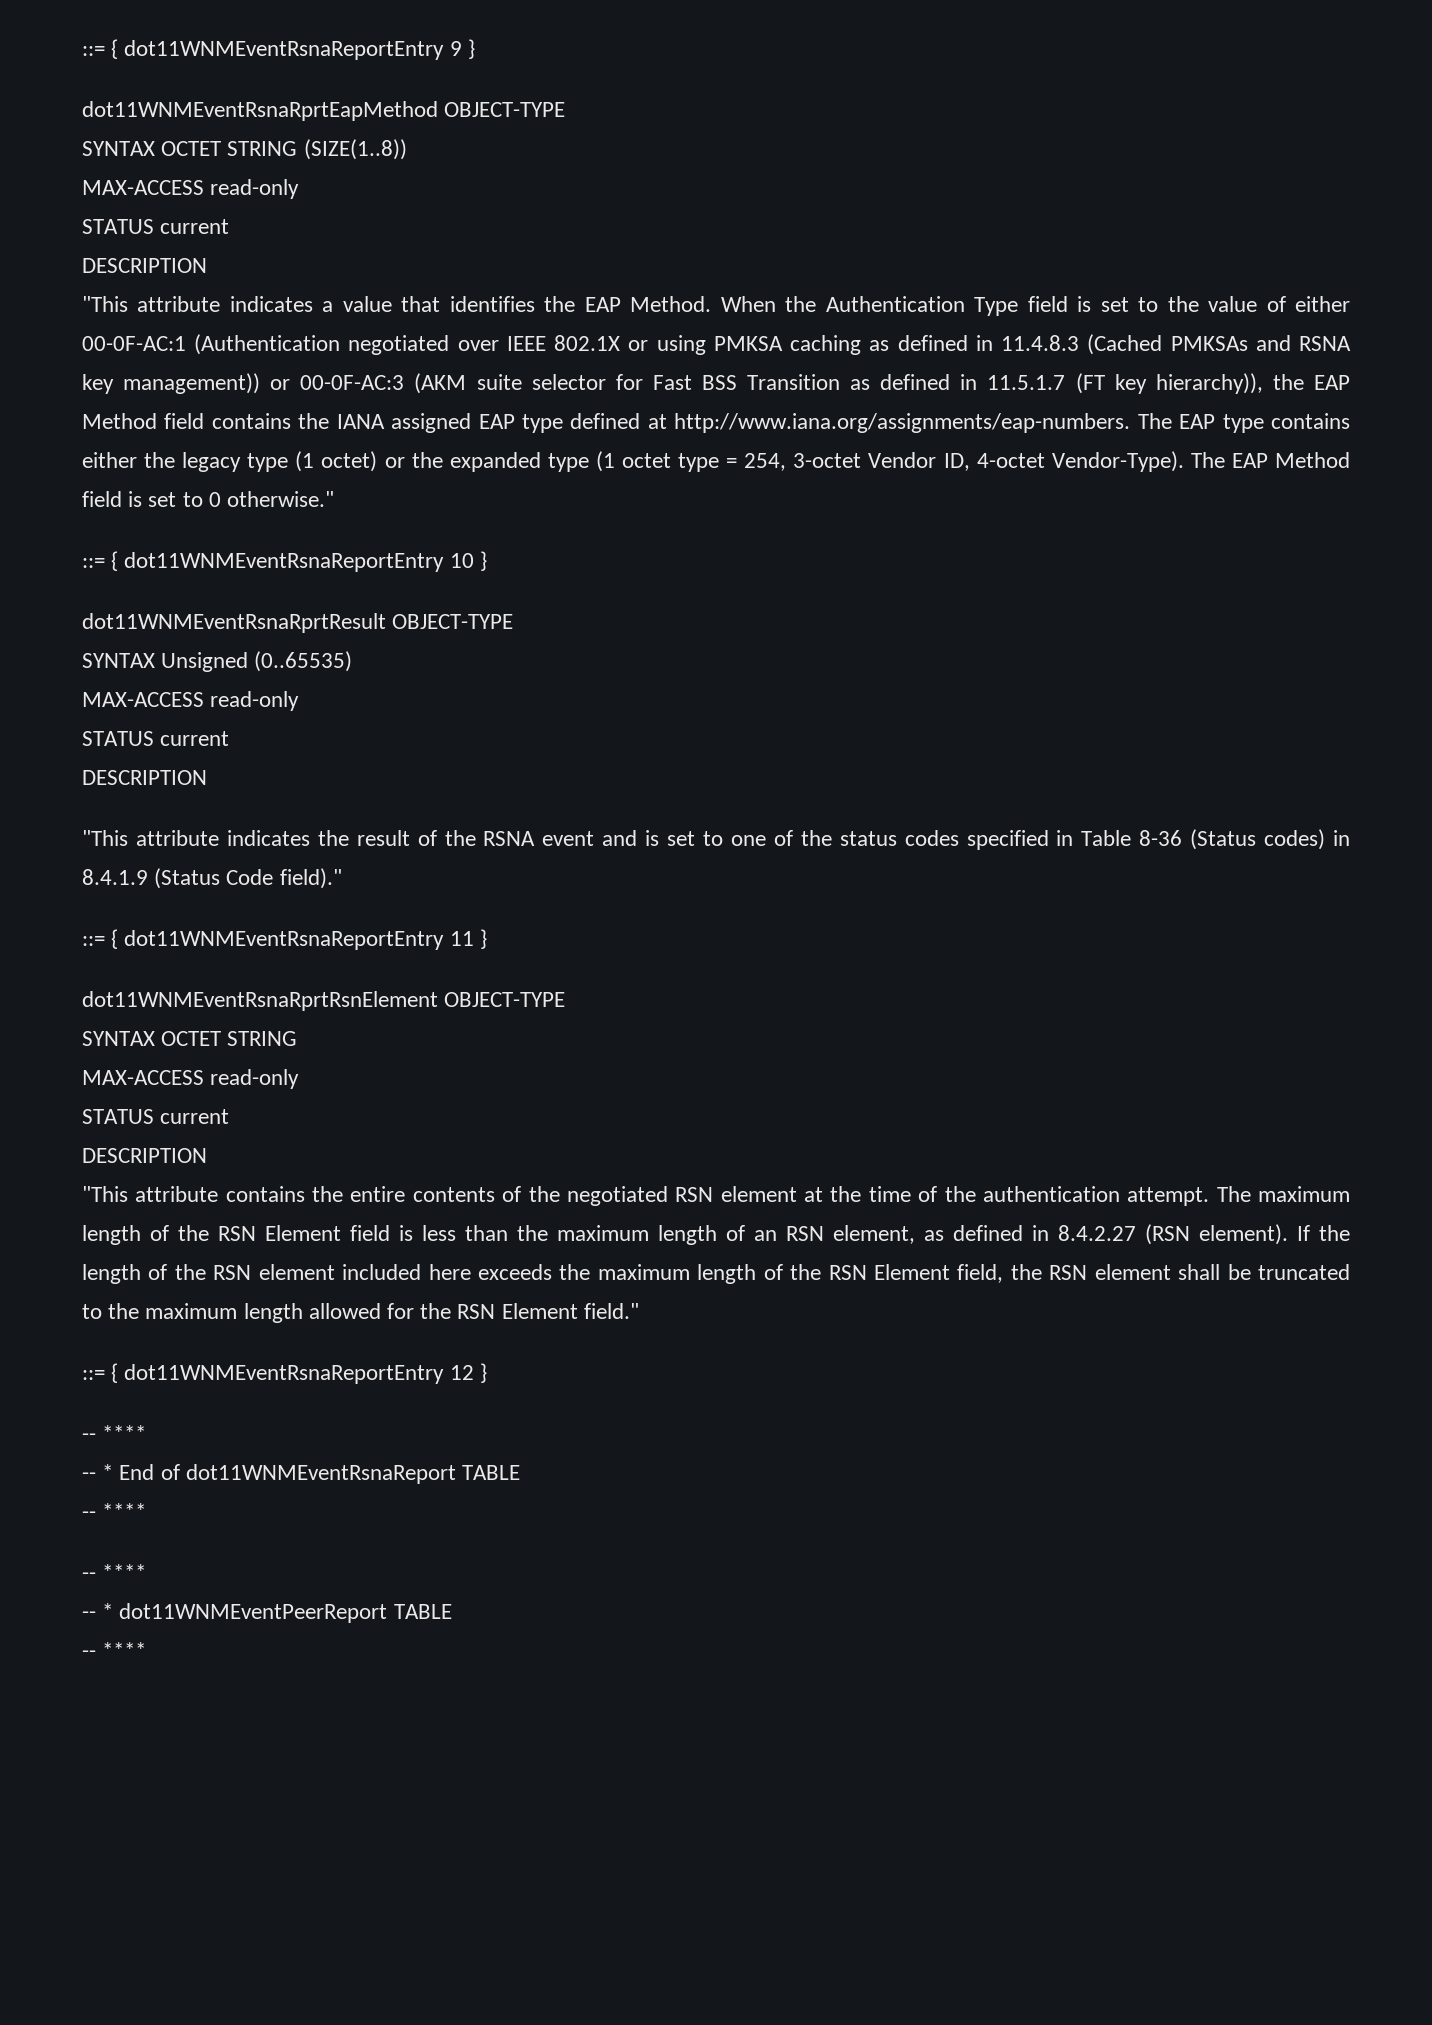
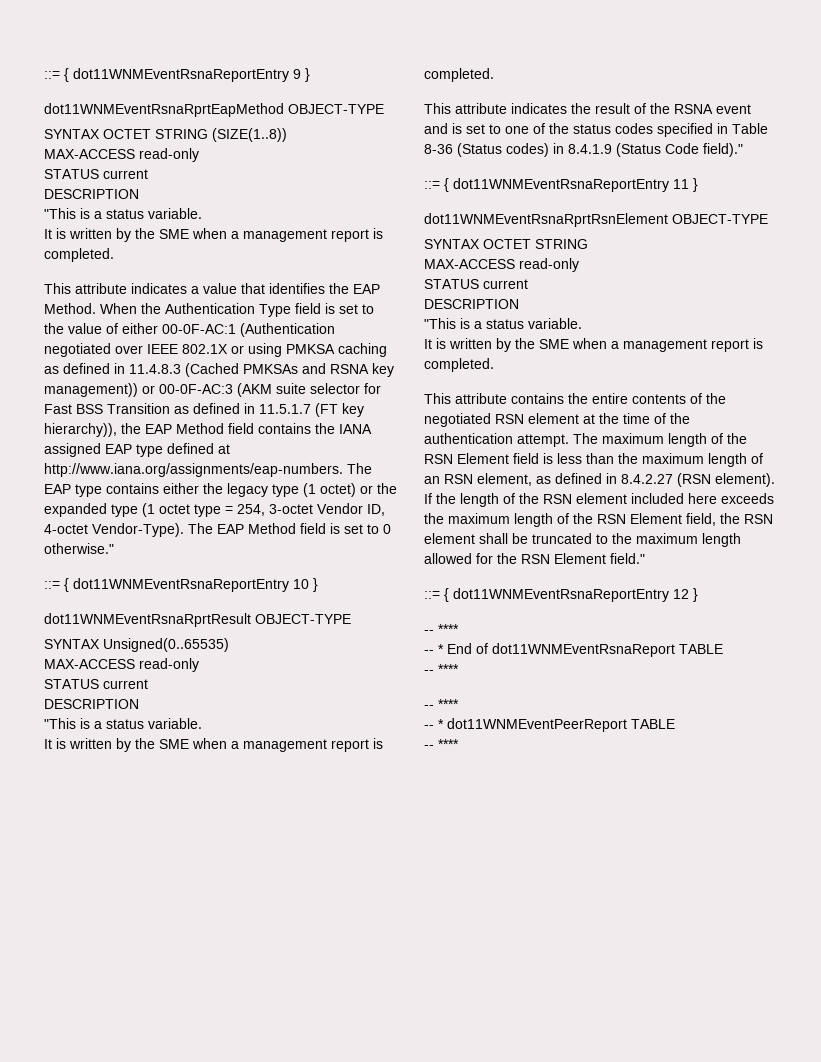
(128, 304) none -> [80,208,202,219] [44,228,383,242] [44,248,114,262] [44,283,71,294] is a status variable. // It is written by the SME when a management report is completed. // This
[161,651,353,672] [82,691,300,711] [82,731,230,746] [82,770,207,785] [82,830,128,846] Unsigned (0..65535) // MAX-ACCESS read-only // STATUS current // DESCRIPTION // "This -> [103,638,229,652] [44,658,199,672] [44,679,148,689] [44,699,139,709] [44,718,202,729] [44,738,383,752] [424,68,494,82] [424,103,451,114] Unsigned(0..65535) // MAX-ACCESS read-only // STATUS current // DESCRIPTION // "This is a status variable. // It is written by the SME when a management report is completed. // This
(128, 1194) none -> [460,318,582,329] [424,338,763,352] [424,358,494,372] [424,393,451,404] is a status variable. // It is written by the SME when a management report is completed. // This

